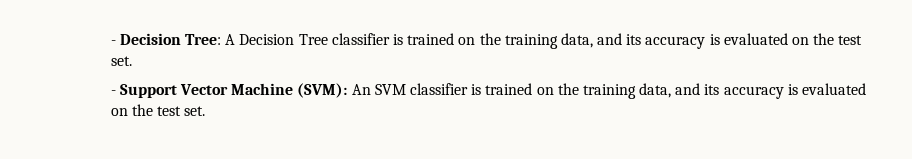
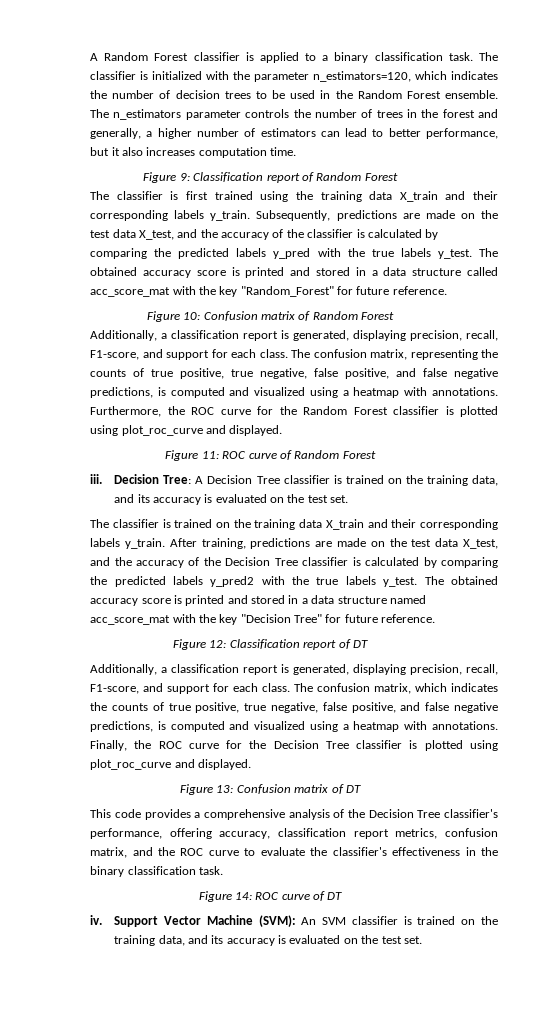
[110,40,116,45] - -> [90,52,499,63] [90,71,499,82] [90,90,499,99] [90,109,499,120] [90,128,498,139] [90,147,297,158] [143,172,398,183] [90,191,499,202] [90,210,499,221] [90,229,439,240] [90,248,499,259] [90,267,499,278] [90,286,447,297] [146,311,395,322] [90,330,499,341] [90,349,498,360] [90,368,498,379] [90,387,498,398] [90,406,498,417] [90,425,283,436] [165,450,376,461] [90,474,103,484] A Random Forest classifier is applied to a binary classification task. The classifier is initialized with the parameter n_estimators=120, which indicates the number of decision trees to be used in the Random Forest ensemble. The n_estimators parameter controls the number of trees in the forest and generally, a higher number of estimators can lead to better performance, but it also increases computation time. // Figure 9: Classification report of Random Forest // The classifier is first trained using the training data X_train and their corresponding labels y_train. Subsequently, predictions are made on the test data X_test, and the accuracy of the classifier is calculated by comparing the predicted labels y_pred with the true labels y_test. The obtained accuracy score is printed and stored in a data structure called acc_score_mat with the key "Random_Forest" for future reference. // Figure 10: Confusion matrix of Random Forest // Additionally, a classification report is generated, displaying precision, recall, F1-score, and support for each class. The confusion matrix, representing the counts of true positive, true negative, false positive, and false negative predictions, is computed and visualized using a heatmap with annotations. Furthermore, the ROC curve for the Random Forest classifier is plotted using plot_roc_curve and displayed. // Figure 11: ROC curve of Random Forest // iii.
[110,90,116,95] - -> [90,519,498,530] [90,538,499,549] [90,557,498,568] [90,576,499,587] [90,595,426,606] [90,614,436,625] [173,639,368,650] [90,664,499,675] [90,683,498,694] [90,702,499,713] [90,721,498,732] [90,740,498,751] [90,759,251,770] [180,784,361,795] [90,809,499,820] [90,828,498,839] [90,847,498,858] [90,866,223,877] [198,891,343,902] [90,915,103,925] The classifier is trained on the training data X_train and their corresponding labels y_train. After training, predictions are made on the test data X_test, and the accuracy of the Decision Tree classifier is calculated by comparing the predicted labels y_pred2 with the true labels y_test. The obtained accuracy score is printed and stored in a data structure named acc_score_mat with the key "Decision Tree" for future reference. // Figure 12: Classification report of DT // Additionally, a classification report is generated, displaying precision, recall, F1-score, and support for each class. The confusion matrix, which indicates the counts of true positive, true negative, false positive, and false negative predictions, is computed and visualized using a heatmap with annotations. Finally, the ROC curve for the Decision Tree classifier is plotted using plot_roc_curve and displayed. // Figure 13: Confusion matrix of DT // This code provides a comprehensive analysis of the Decision Tree classifier's performance, offering accuracy, classification report metrics, confusion matrix, and the ROC curve to evaluate the classifier's effectiveness in the binary classification task. // Figure 14: ROC curve of DT // iv.

